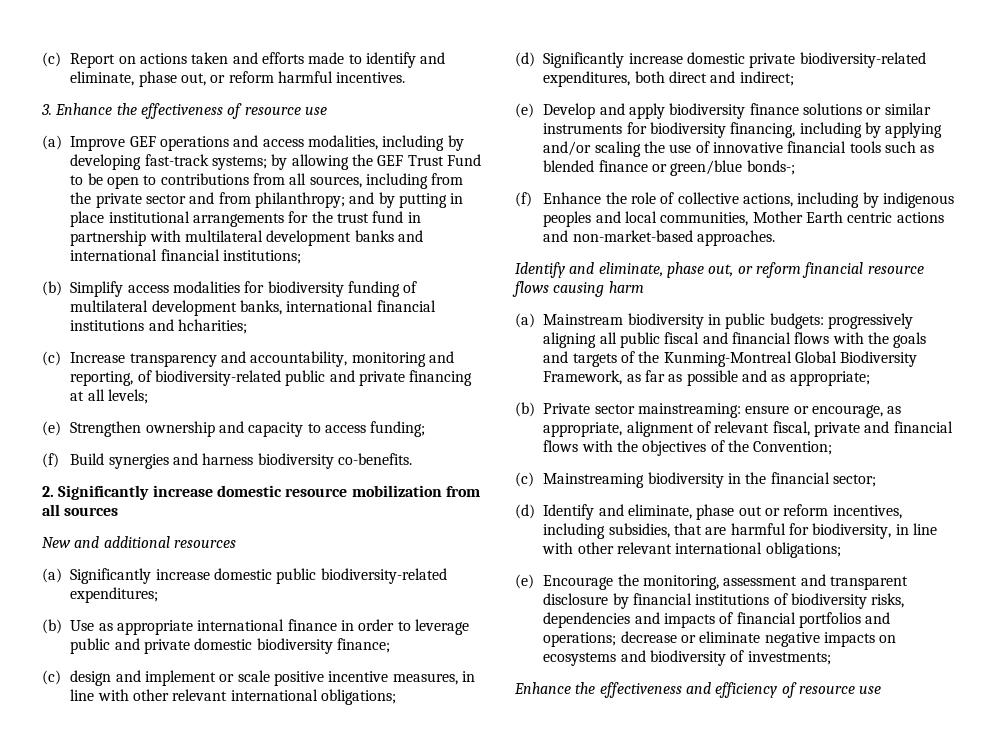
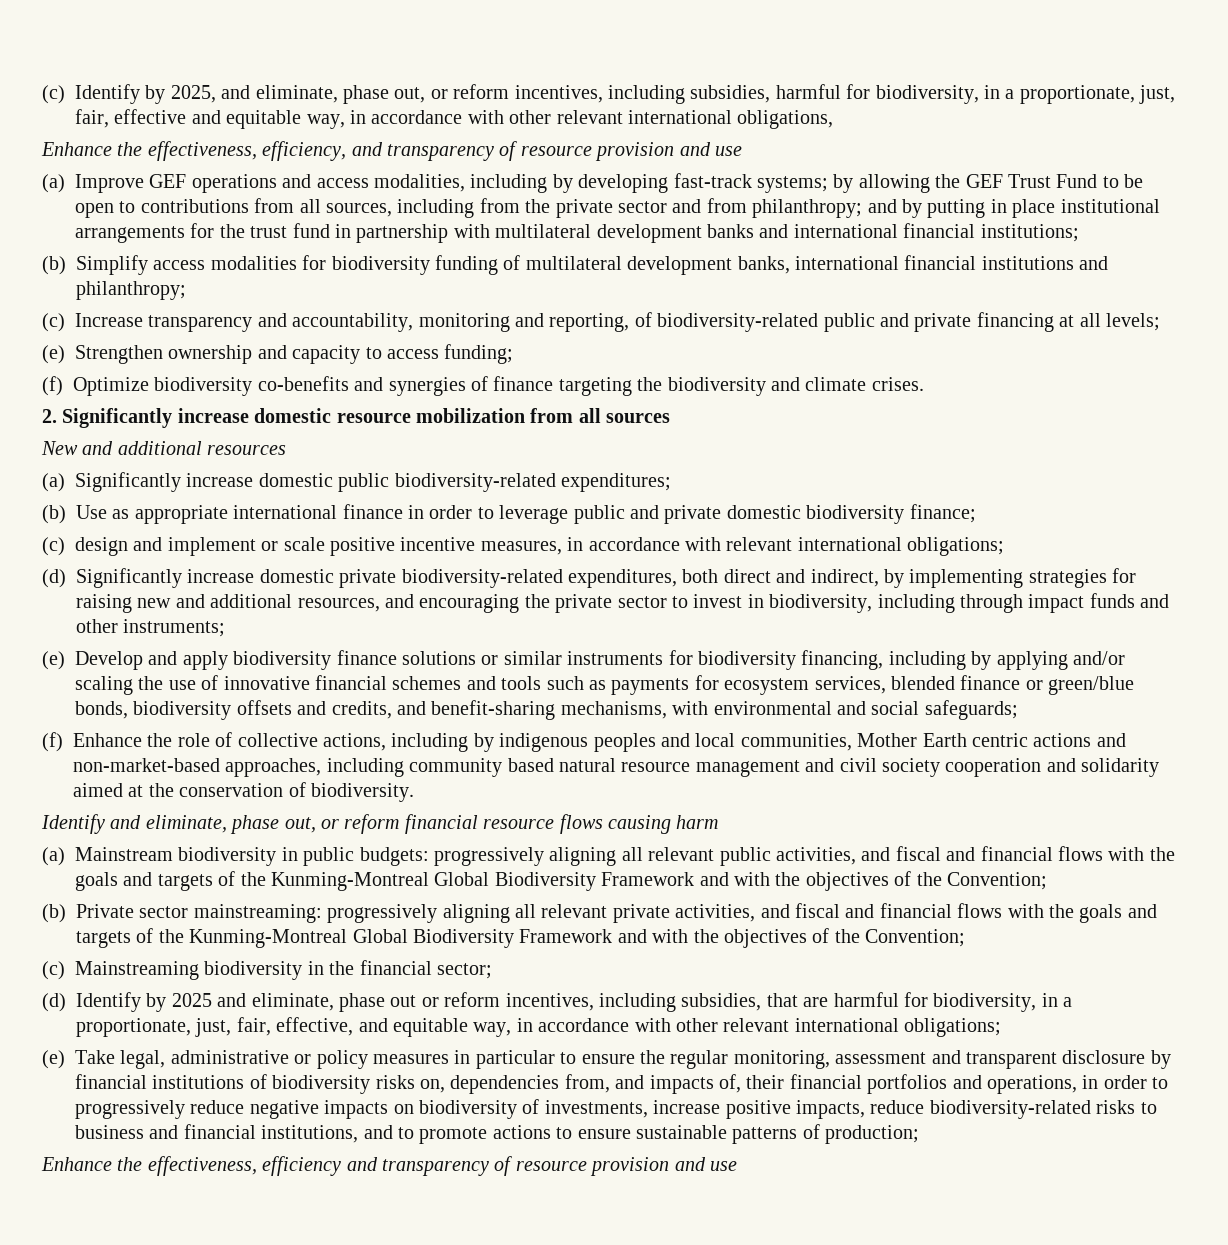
[42,52,446,68] [70,71,406,87] [41,103,301,119] (c) Report on actions taken and efforts made to identify and eliminate, phase out, or reform harmful incentives. // 3. Enhance the effectiveness of resource -> [42,84,1176,104] [75,109,834,129] [41,141,711,161] (c) Identify by 2025, and eliminate, phase out, or reform incentives, including subsidies, harmful for biodiversity, in a proportionate, just, fair, effective and equitable way, in accordance with other relevant international obligations, // Enhance the effectiveness, efficiency, and transparency of resource provision and
[178,319,248,334] hcharities; -> [76,281,186,300] philanthropy;
[70,453,412,469] Build synergies and harness biodiversity co-benefits. -> [73,376,924,396] Optimize biodiversity co-benefits and synergies of finance targeting the biodiversity and climate crises.
[70,689,170,701] line with other -> [588,537,721,551] accordance with
[739,71,794,86] indirect; -> [810,568,1137,588] [76,593,1170,613] [76,619,226,637] indirect, by implementing strategies for raising new and additional resources, and encouraging the private sector to invest in biodiversity, including through impact funds and other instruments;
(847, 147) none -> [392,676,496,690] schemes and
[543,160,795,176] blended finance or green/blue bonds-; -> [611,675,1135,695] [75,700,1018,720] payments for ecosystem services, blended finance or green/blue bonds, biodiversity offsets and credits, and benefit-sharing mechanisms, with environmental and social safeguards;
[697,230,776,246] approaches. -> [225,758,1160,777] [73,782,414,802] approaches, including community based natural resource management and civil society cooperation and solidarity aimed at the conservation of biodiversity.
[620,332,661,348] public -> [648,847,891,866] relevant public activities, and
[543,370,870,386] [515,402,902,418] [543,421,953,437] [543,440,639,452] Framework, as far as possible and as appropriate; // (b) Private sector mainstreaming: ensure or encourage, as appropriate, alignment of relevant fiscal, private and financial flows with the -> [601,871,1047,891] [42,903,1157,923] [76,928,719,948] Framework and with the objectives of the Convention; // (b) Private sector mainstreaming: progressively aligning all relevant private activities, and fiscal and financial flows with the goals and targets of the Kunming-Montreal Global Biodiversity Framework and with the
(595, 512) none -> [146,993,212,1012] by 2025
[912,523,937,535] line -> [1063,997,1073,1007] [76,1017,630,1037] a proportionate, just, fair, effective, and equitable way, in accordance
[543,574,639,590] Encourage the -> [75,1050,729,1069] Take legal, administrative or policy measures in particular to ensure the regular
[871,593,905,608] [543,612,891,628] [543,631,897,647] [543,650,831,666] [514,682,855,698] risks, dependencies and impacts of financial portfolios and operations; decrease or eliminate negative impacts on ecosystems and biodiversity of investments; // Enhance the effectiveness and efficiency of resource -> [375,1074,1169,1094] [75,1099,1157,1119] [75,1124,920,1144] [41,1156,706,1176] risks on, dependencies from, and impacts of, their financial portfolios and operations, in order to progressively reduce negative impacts on biodiversity of investments, increase positive impacts, reduce biodiversity-related risks to business and financial institutions, and to promote actions to ensure sustainable patterns of production; // Enhance the effectiveness, efficiency and transparency of resource provision and

